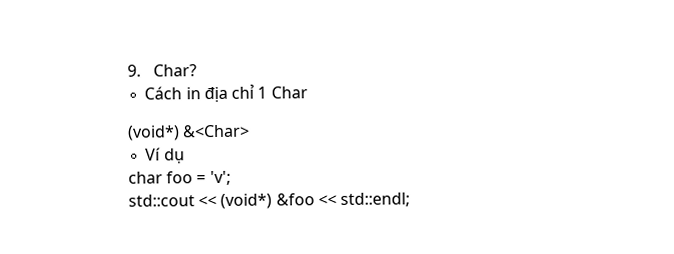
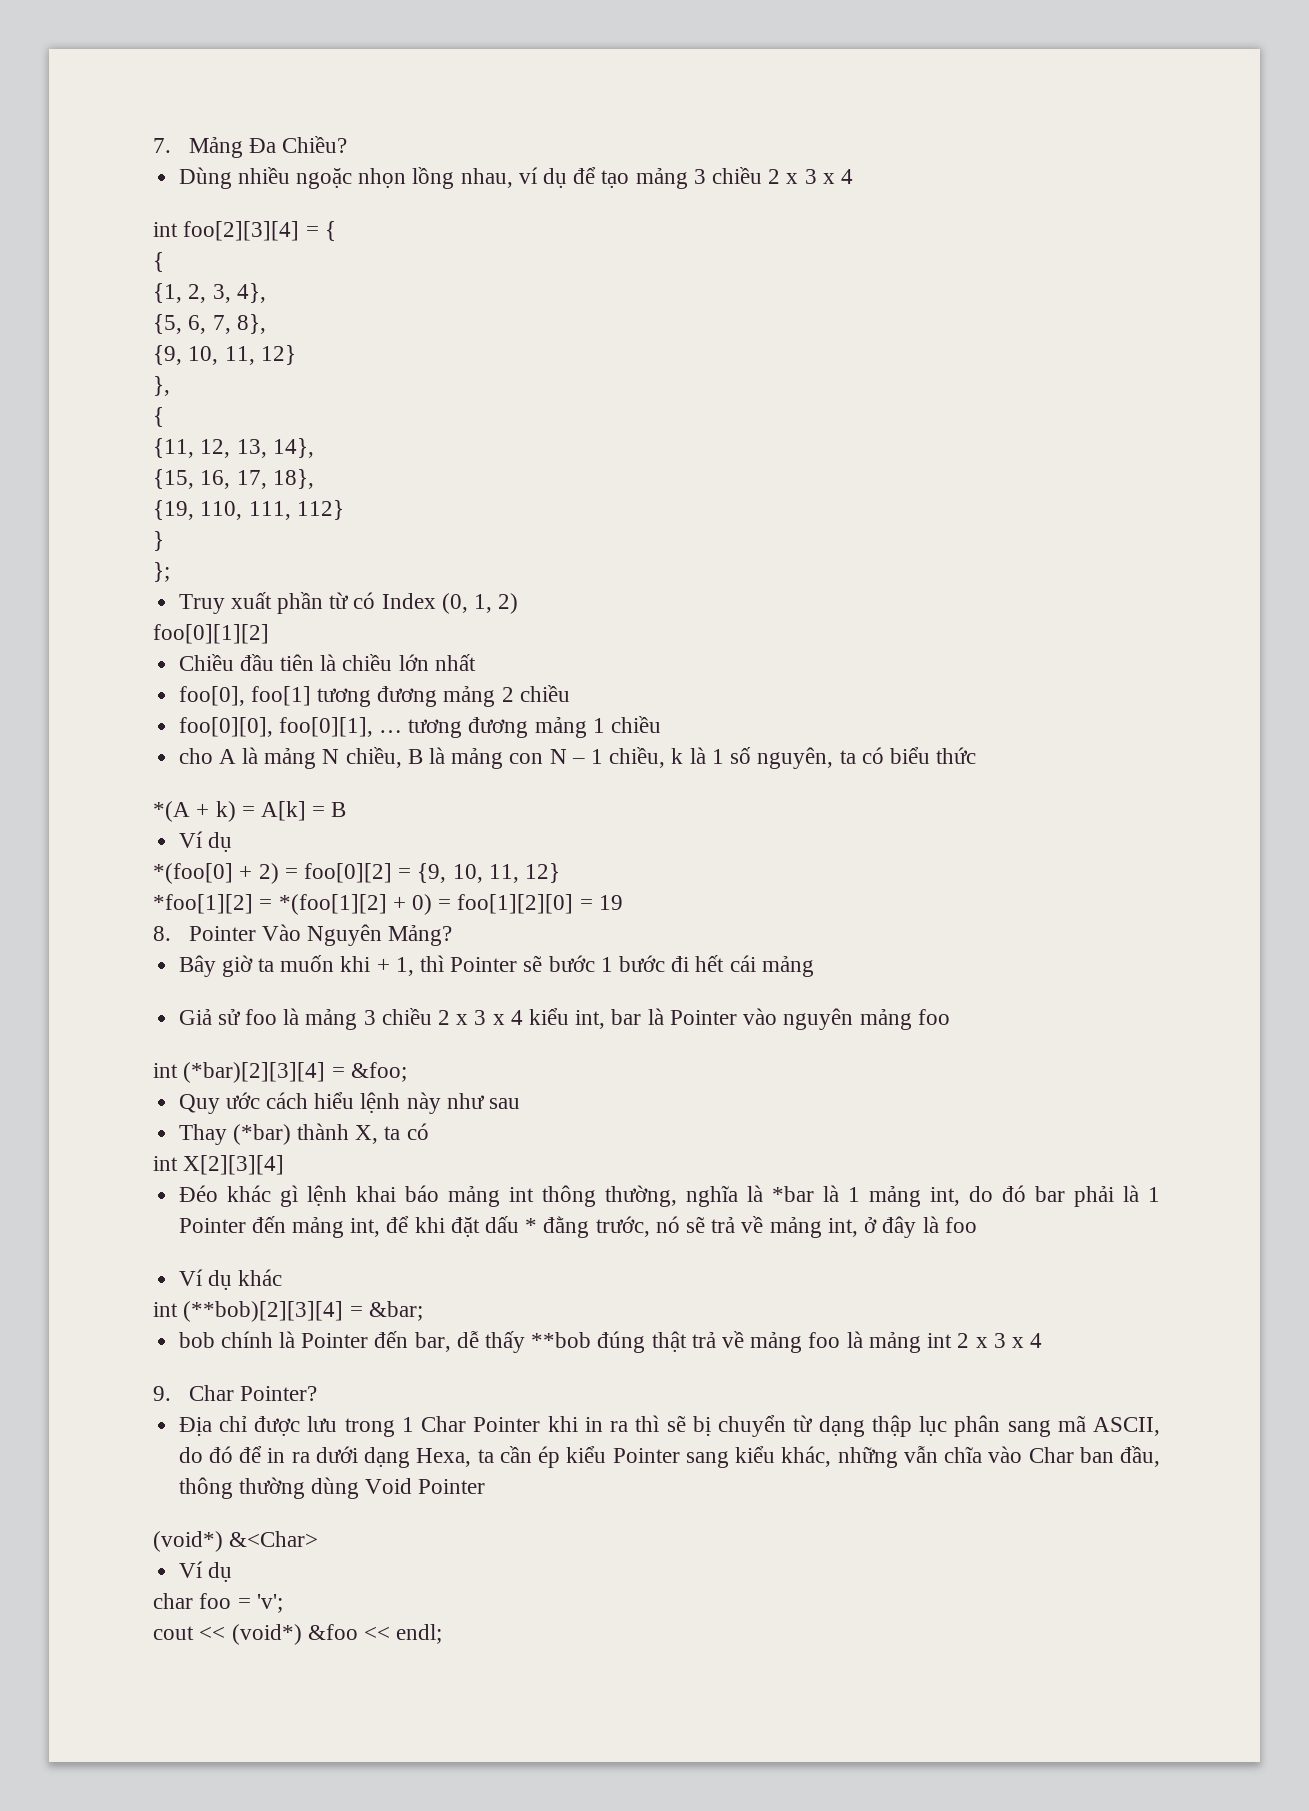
[126,64,198,77] [144,83,308,103] 9. Char? // Cách in địa chỉ 1 Char -> [153,136,348,158] [178,167,854,189] [153,221,336,241] [153,252,165,272] [153,283,266,303] [153,314,266,334] [153,345,296,365] [153,376,171,396] [153,407,165,427] [153,438,314,458] [153,469,314,489] [153,500,344,520] [153,531,165,551] [153,562,171,582] [178,592,519,614] [153,624,270,644] [178,654,476,671] [178,685,570,707] [178,716,661,738] [178,747,977,769] [153,801,347,822] [178,831,232,852] [153,863,561,884] [153,894,623,915] [153,924,453,946] [178,955,814,977] [178,1008,950,1030] [153,1062,407,1083] [178,1092,520,1114] [178,1123,429,1145] [153,1155,285,1175] [178,1185,1161,1207] [178,1216,977,1238] [178,1269,282,1290] [153,1301,423,1322] [178,1331,1043,1353] [153,1385,318,1401] [178,1415,1160,1437] [178,1446,1160,1468] [178,1477,486,1499] 7. Mảng Đa Chiều? // Dùng nhiều ngoặc nhọn lồng nhau, ví dụ để tạo mảng 3 chiều 2 x 3 x 4 // int foo[2][3][4] = { // { // {1, 2, 3, 4}, // {5, 6, 7, 8}, // {9, 10, 11, 12} // }, // { // {11, 12, 13, 14}, // {15, 16, 17, 18}, // {19, 110, 111, 112} // } // }; // Truy xuất phần từ có Index (0, 1, 2) // foo[0][1][2] // Chiều đầu tiên là chiều lớn nhất // foo[0], foo[1] tương đương mảng 2 chiều // foo[0][0], foo[0][1], … tương đương mảng 1 chiều // cho A là mảng N chiều, B là mảng con N – 1 chiều, k là 1 số nguyên, ta có biểu thức // *(A + k) = A[k] = B // Ví dụ // *(foo[0] + 2) = foo[0][2] = {9, 10, 11, 12} // *foo[1][2] = *(foo[1][2] + 0) = foo[1][2][0] = 19 // 8. Pointer Vào Nguyên Mảng? // Bây giờ ta muốn khi + 1, thì Pointer sẽ bước 1 bước đi hết cái mảng // Giả sử foo là mảng 3 chiều 2 x 3 x 4 kiểu int, bar là Pointer vào nguyên mảng foo // int (*bar)[2][3][4] = &foo; // Quy ước cách hiểu lệnh này như sau // Thay (*bar) thành X, ta có // int X[2][3][4] // Đéo khác gì lệnh khai báo mảng int thông thường, nghĩa là *bar là 1 mảng int, do đó bar phải là 1 Pointer đến mảng int, để khi đặt dấu * đằng trước, nó sẽ trả về mảng int, ở đây là foo // Ví dụ khác // int (**bob)[2][3][4] = &bar; // bob chính là Pointer đến bar, dễ thấy **bob đúng thật trả về mảng foo là mảng int 2 x 3 x 4 // 9. Char Pointer? // Địa chỉ được lưu trong 1 Char Pointer khi in ra thì sẽ bị chuyển từ dạng thập lục phân sang mã ASCII, do đó để in ra dưới dạng Hexa, ta cần ép kiểu Pointer sang kiểu khác, những vẫn chĩa vào Char ban đầu, thông thường dùng Void Pointer
[127,194,195,207] std::cout -> [153,1626,195,1640] cout
[340,192,411,207] std::endl; -> [396,1624,443,1644] endl;

